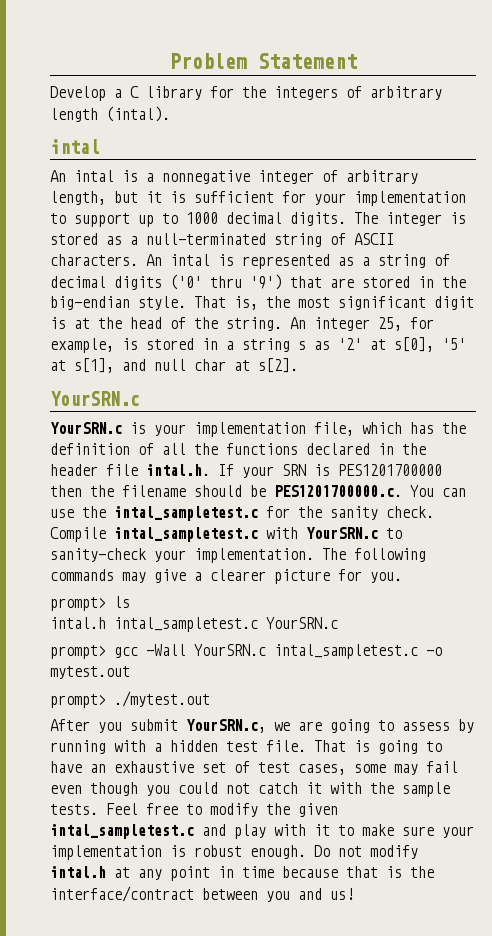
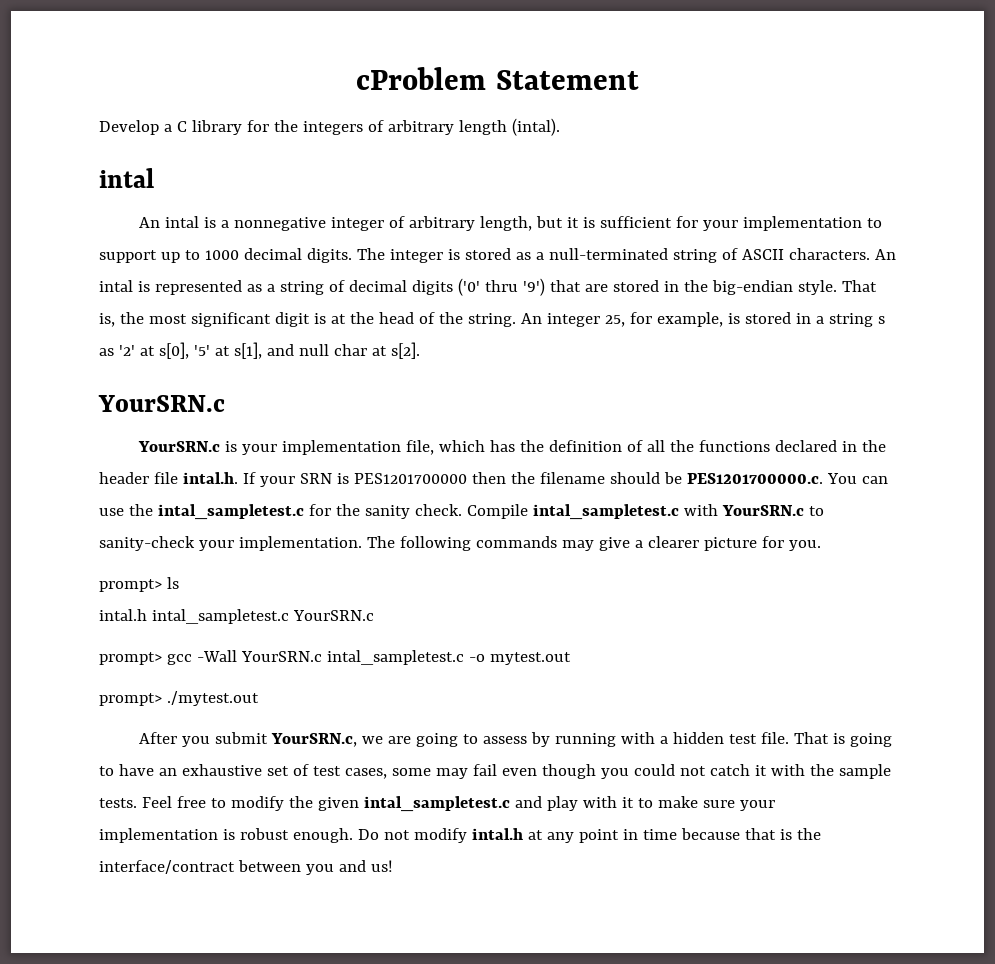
[169,53,247,69] Problem -> [356,67,487,90] cProblem

